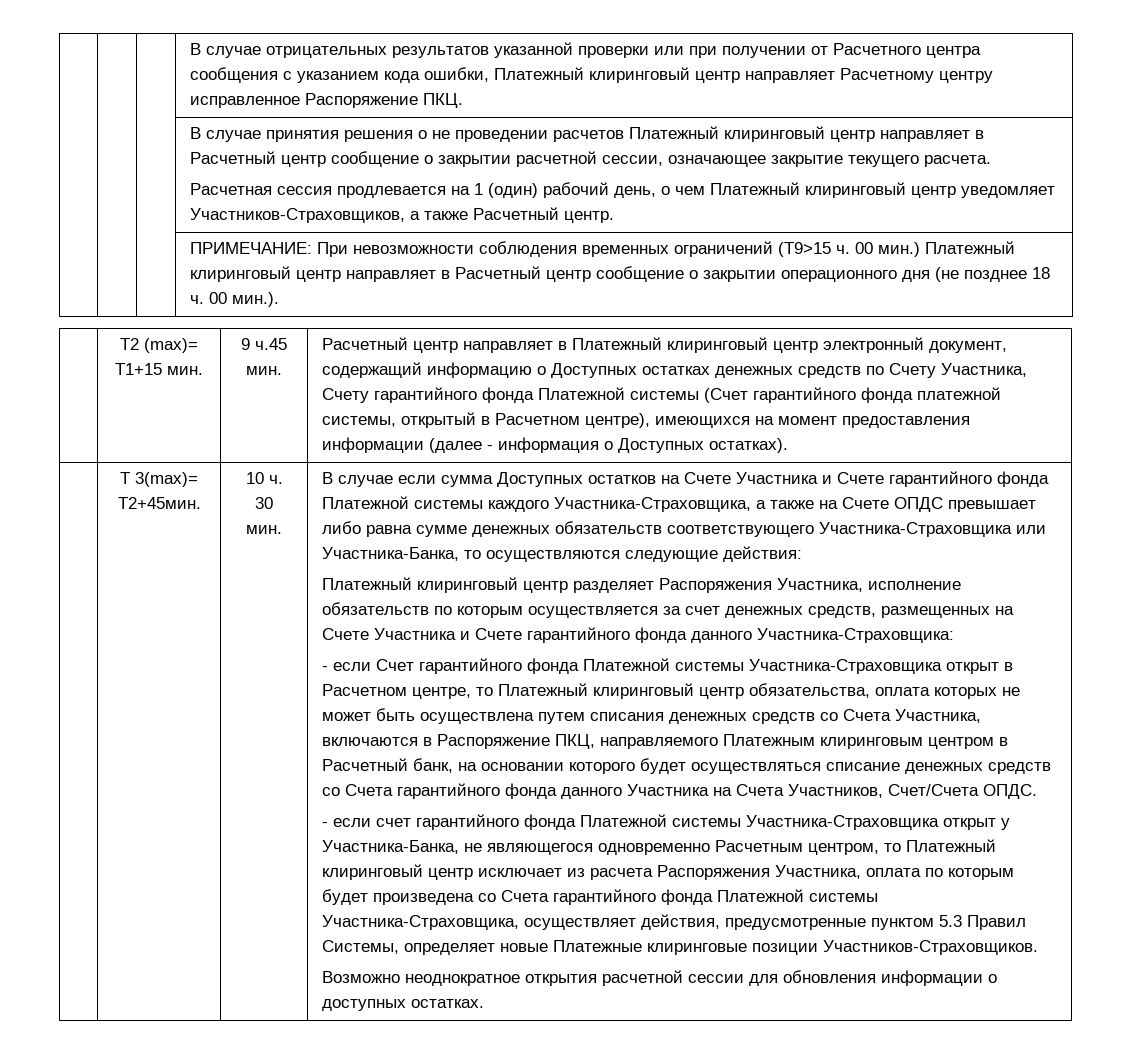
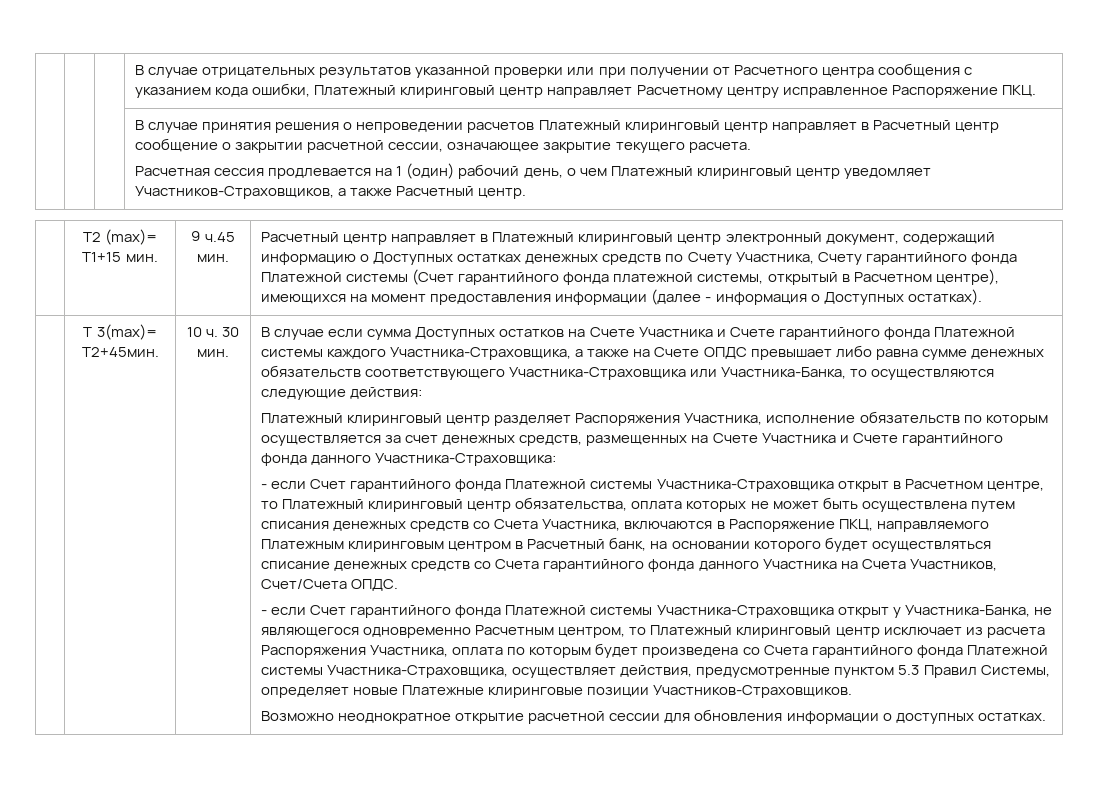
[431,130,548,142] не проведении -> [356,122,464,133] непроведении
[189,241,1015,257] [189,266,1050,282] [189,292,279,307] // | | | ПРИМЕЧАНИЕ: При невозможности соблюдения временных ограничений (Т9>15 ч. 00 мин.) Платежный клиринговый центр направляет в Расчетный центр сообщение о закрытии операционного дня (не позднее 18 ч. 00 мин.). -> (527, 193) none
[375,818,411,827] счет -> [310,605,347,615] Счет
[524,974,597,986] открытия -> [455,713,525,724] открытие

